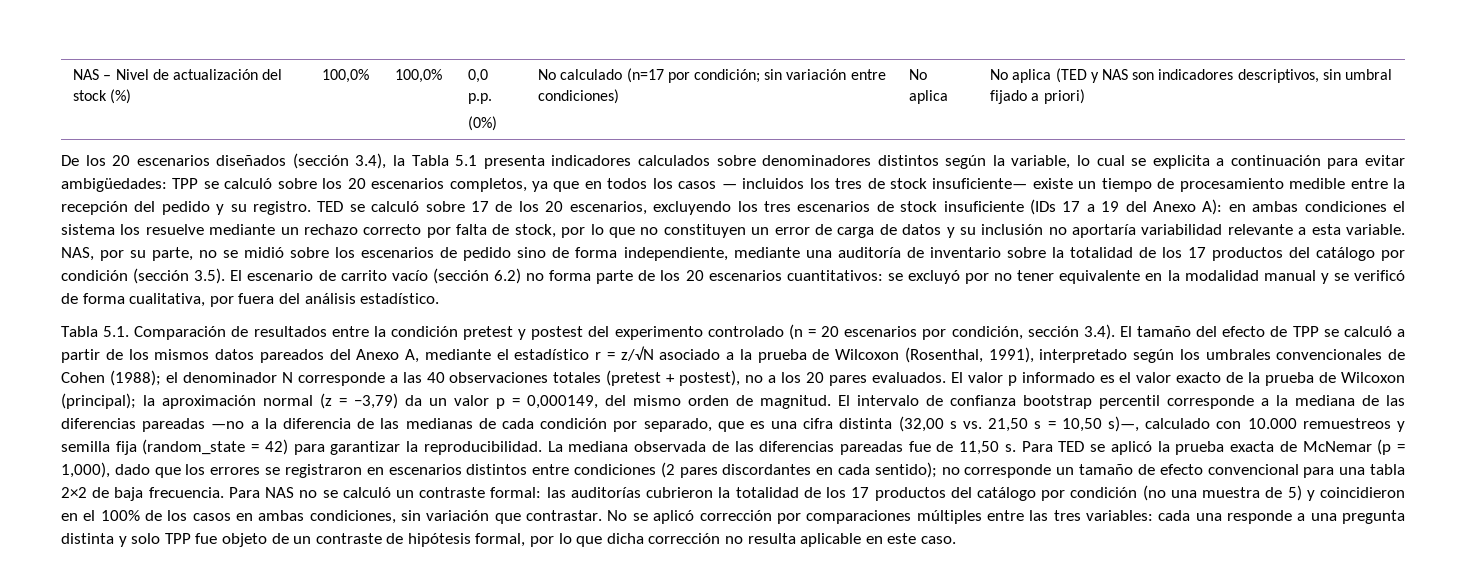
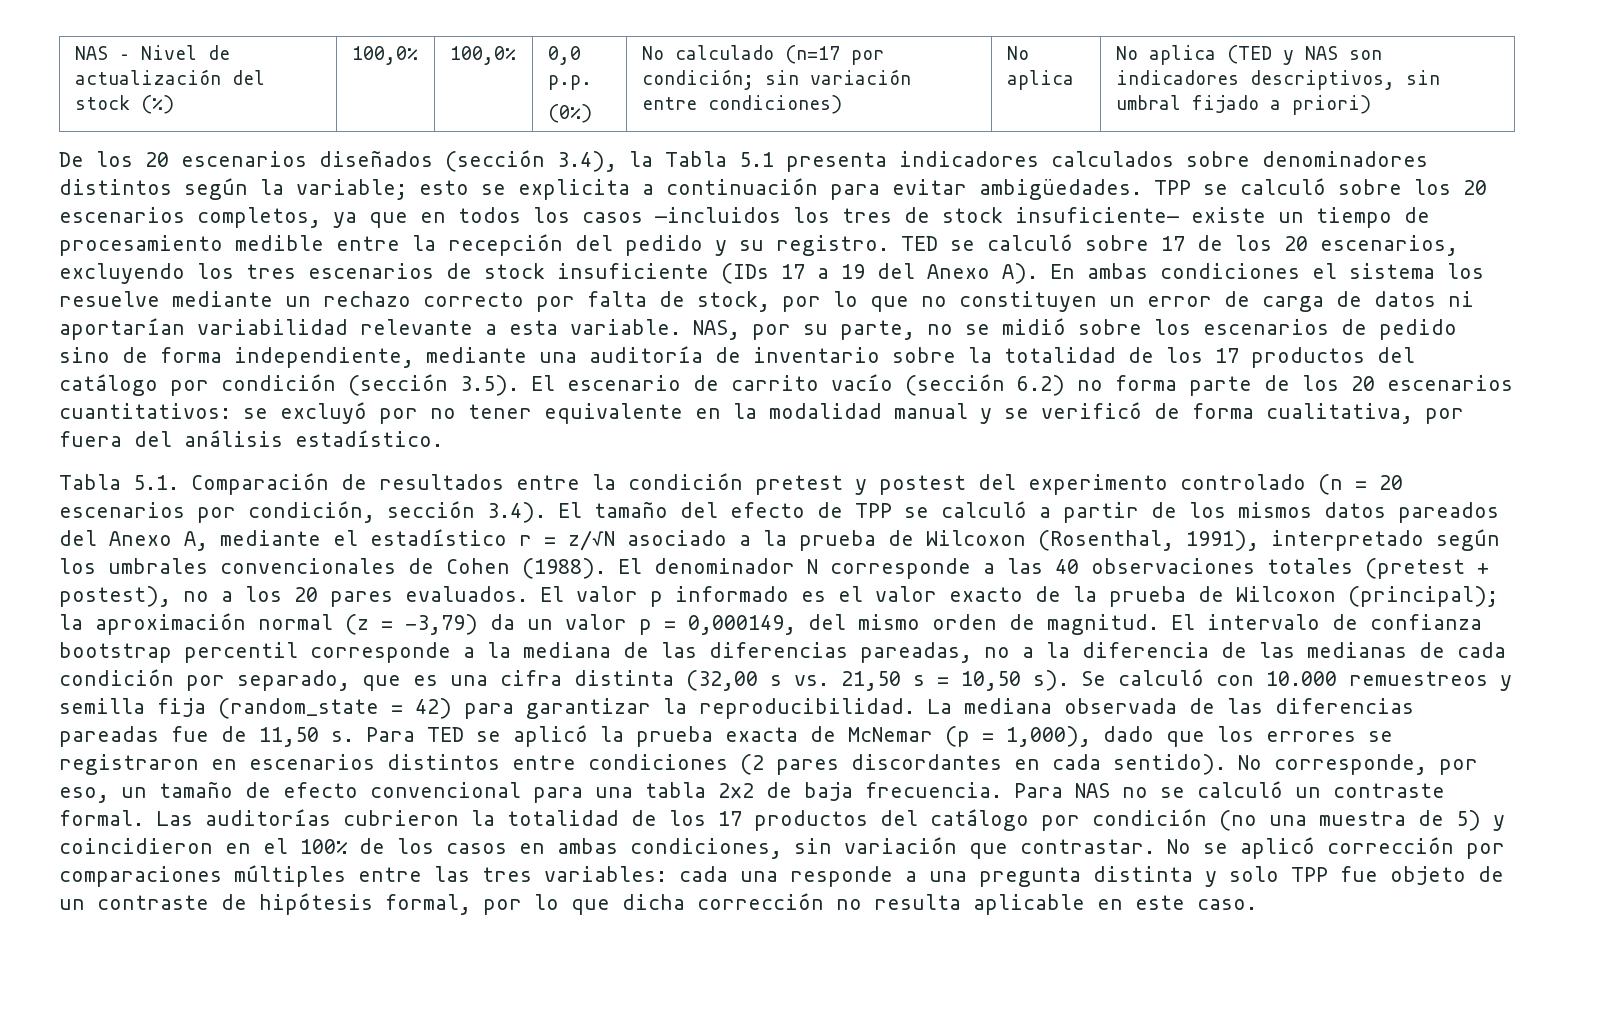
[1011,155,1125,169] variable, lo cual -> [296,179,469,200] variable; esto
[61,178,167,192] ambigüedades: -> [979,179,1142,200] ambigüedades.
[721,178,805,189] — incluidos -> [655,207,781,223] —incluidos
[1202,199,1246,215] A): en -> [1002,263,1075,284] A). En
[946,224,1137,238] y su inclusión no aportaría -> [1448,291,1474,307] [59,318,185,340] ni aportarían
[109,370,178,386] (1988); el -> [522,558,642,579] (1988). El
[142,418,245,432] pareadas —no -> [860,642,1010,663] pareadas, no
[1108,416,1211,432] s)—, calculado -> [1033,669,1204,691] s). Se calculó
[874,462,1052,478] sentido); no corresponde -> [1113,754,1478,775] [59,787,109,803] sentido). No corresponde, por eso,
[490,487,566,498] formal: las -> [59,810,193,826] formal. Las

